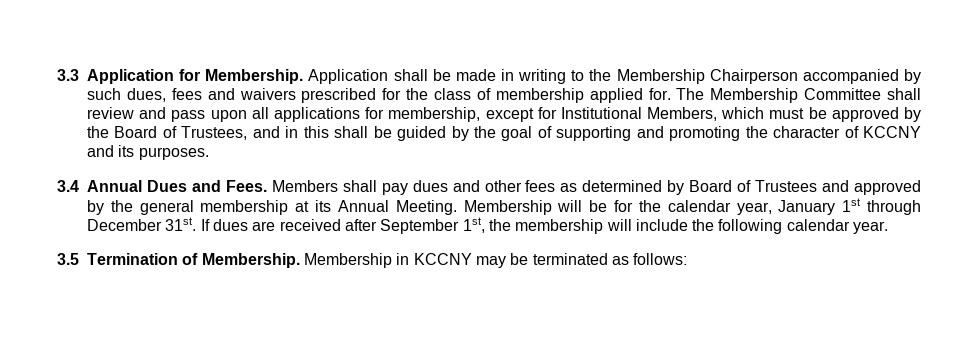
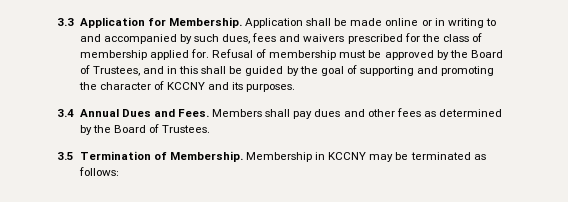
(496, 75) none -> [385,18,432,26] online or
[589,69,798,84] the Membership Chairperson -> [79,34,101,42] and
[676,88,921,103] [87,107,765,122] The Membership Committee shall review and pass upon all applications for membership, except for Institutional Members, which -> [212,49,337,60] Refusal of membership
[689,180,922,195] [87,198,922,215] [87,217,889,234] Board of Trustees and approved by the general membership at its Annual Meeting. Membership will be for the calendar year, January 1st through December 31st. If dues are received after September 1st, the membership will include the following calendar year. -> [92,124,211,133] the Board of Trustees.

